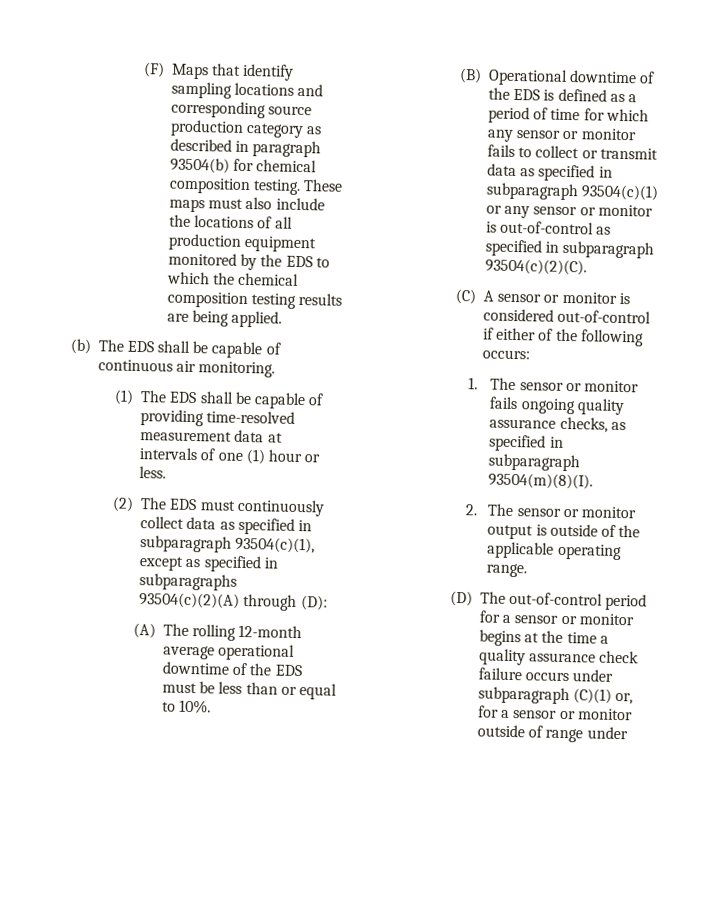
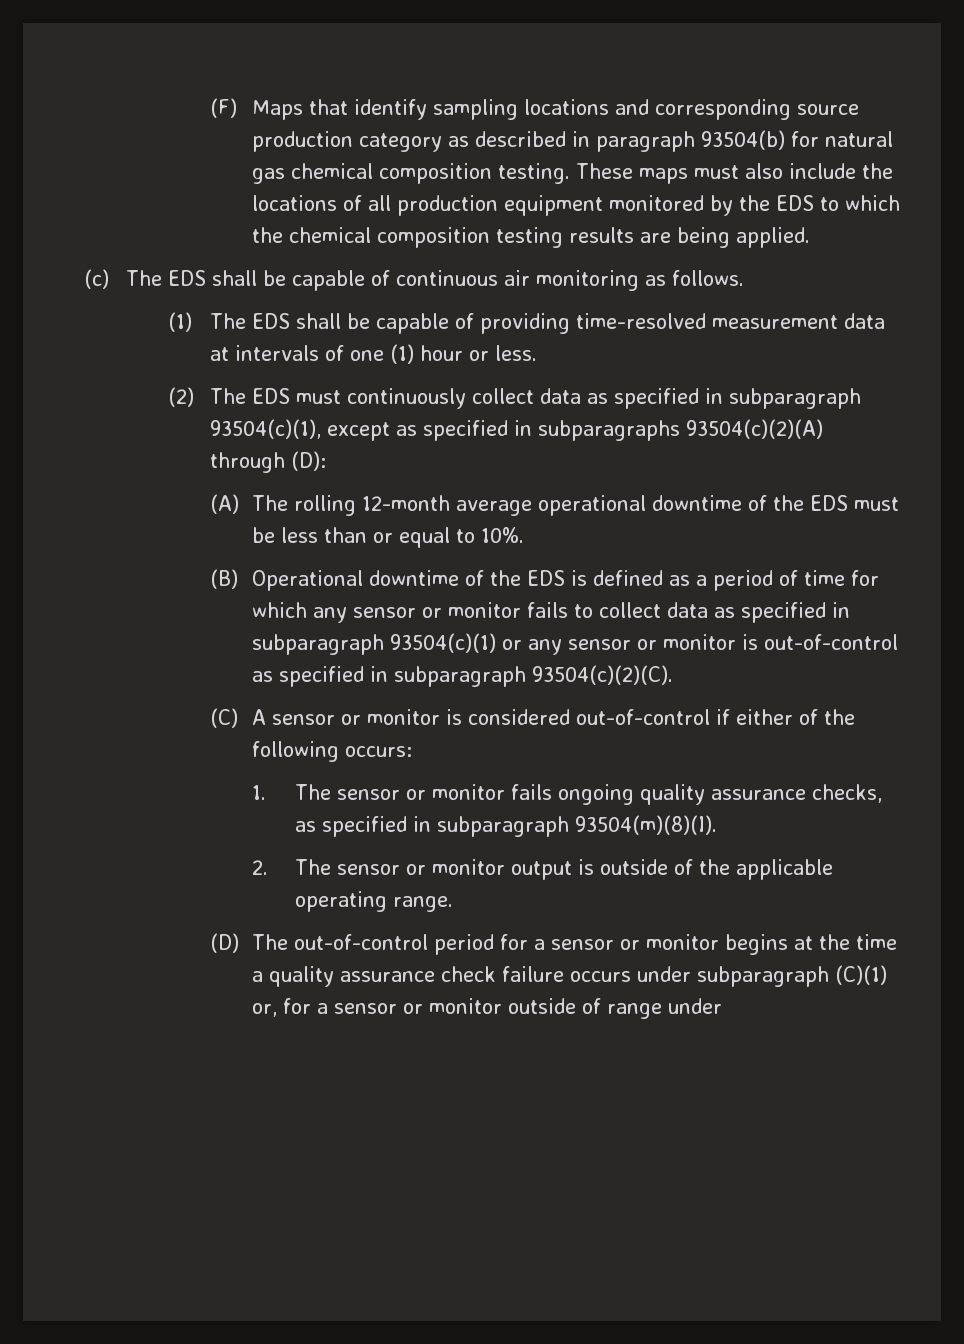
(255, 165) none -> [825,131,894,147] [252,168,286,184] natural gas
[70,338,92,355] (b) -> [84,269,109,289] (c)
[198,361,276,378] monitoring. -> [536,270,745,291] monitoring as follows.
[581,147,658,160] or transmit -> (662, 610) none

